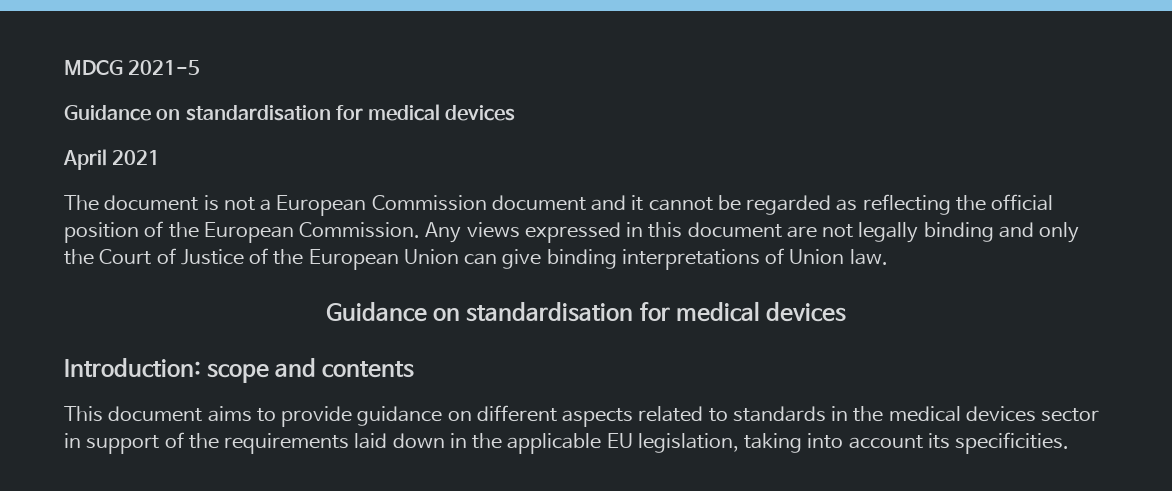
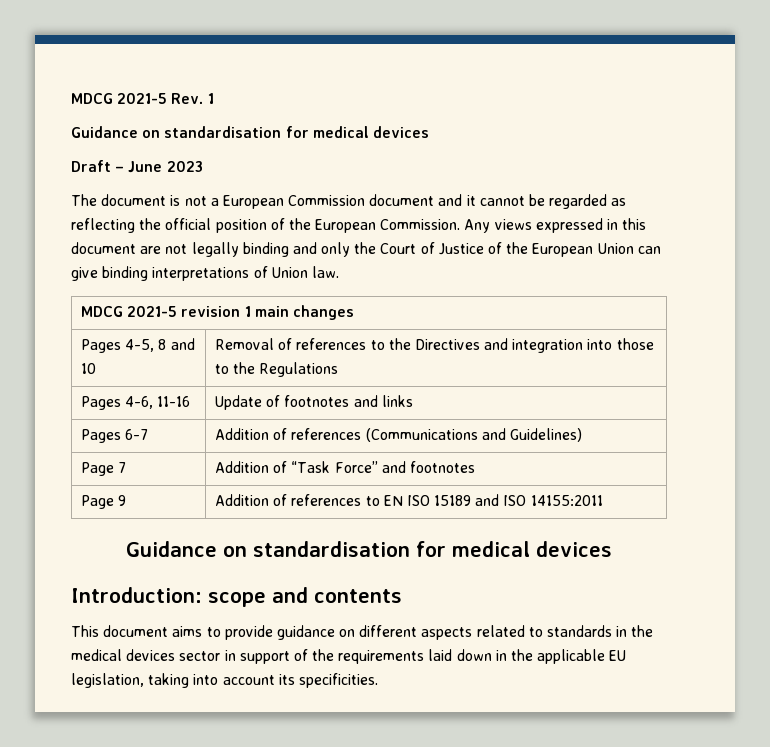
[64,60,201,76] [64,104,516,121] [63,149,161,170] MDCG 2021-5 // Guidance on standardisation for medical devices // April 2021 -> [71,93,214,104] [71,126,429,138] [71,160,203,173] MDCG 2021-5 Rev. 1 // Guidance on standardisation for medical devices // Draft – June 2023
(888, 257) none -> [80,305,354,320] [80,338,195,353] [80,363,96,374] [214,338,654,353] [214,362,339,377] [80,396,191,410] [214,395,413,410] [80,429,149,443] [214,428,582,442] [80,462,127,476] [214,461,475,473] [80,495,127,509] [214,494,603,506] // MDCG 2021-5 revision 1 main changes // Pages 4-5, 8 and 10 | Removal of references to the Directives and integration into those to the Regulations // Pages 4-6, 11-16 | Update of footnotes and links // Pages 6-7 | Addition of references (Communications and Guidelines) // Page 7 | Addition of “Task Force” and footnotes // Page 9 | Addition of references to EN ISO 15189 and ISO 14155:2011

